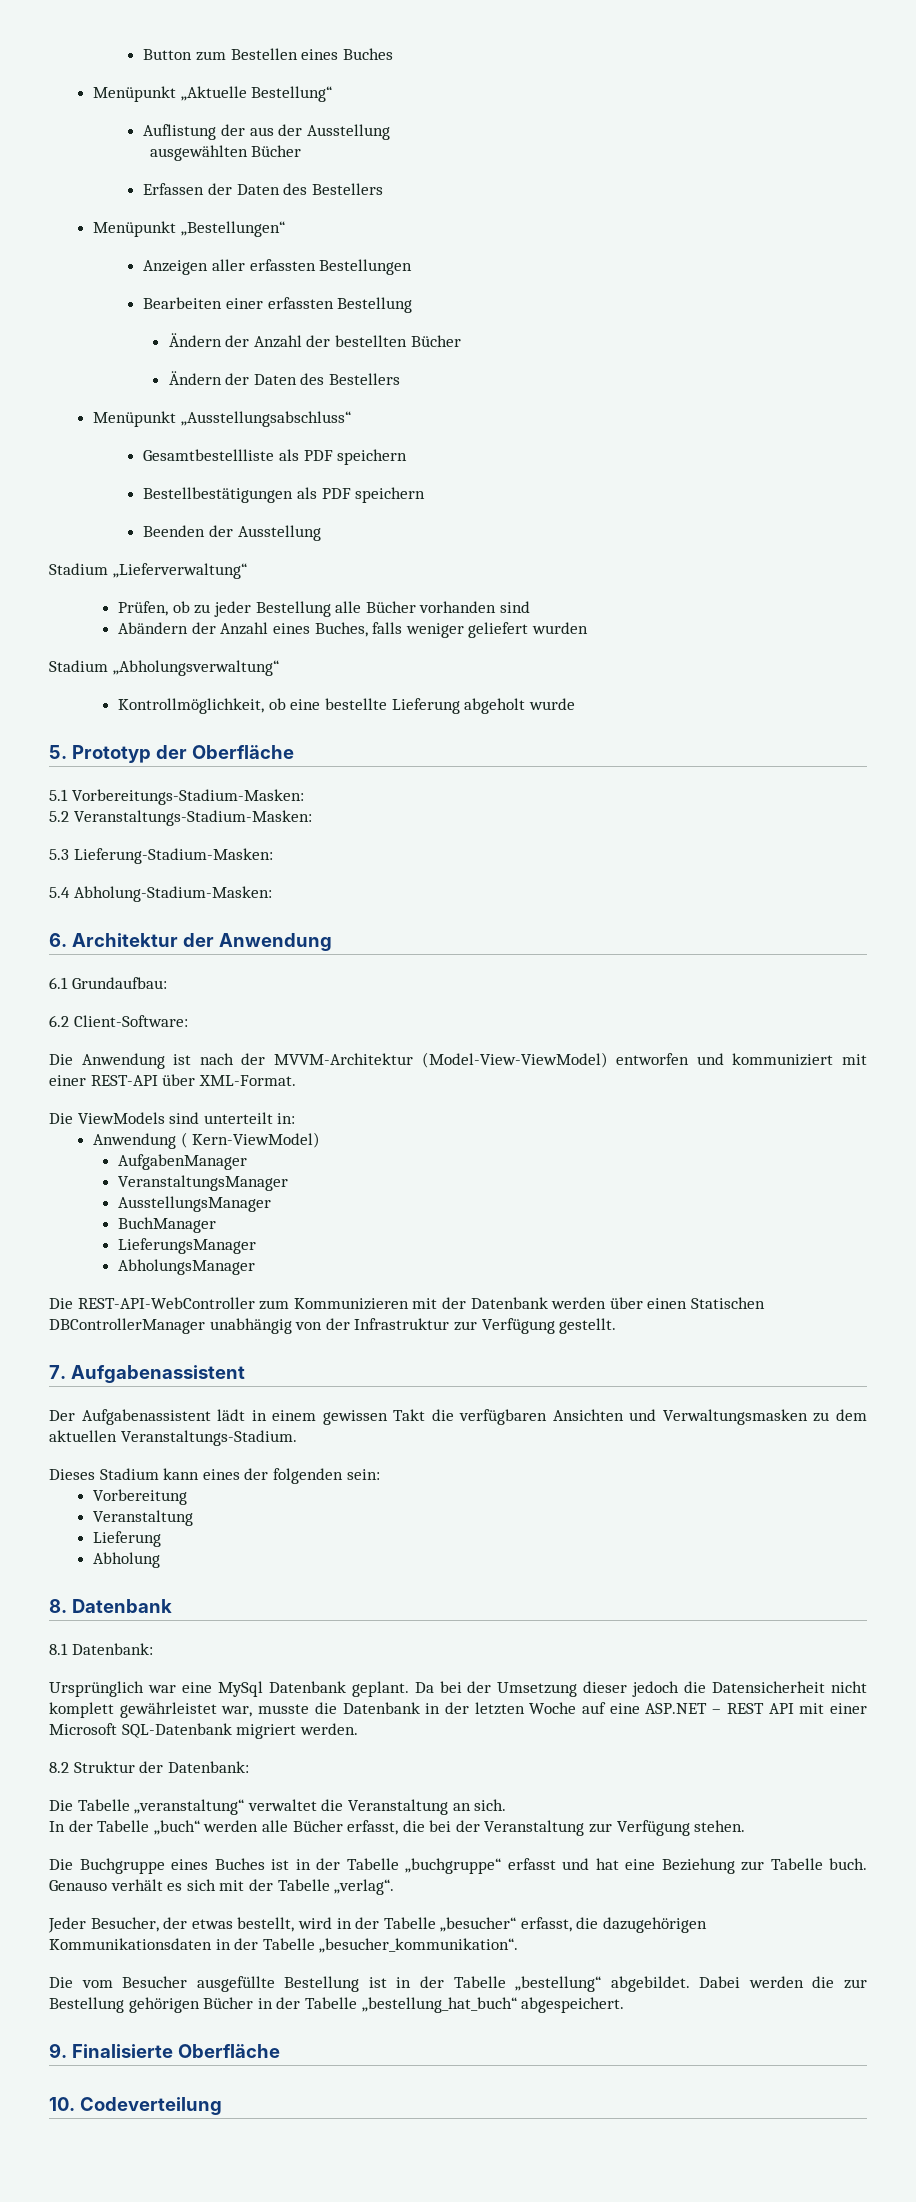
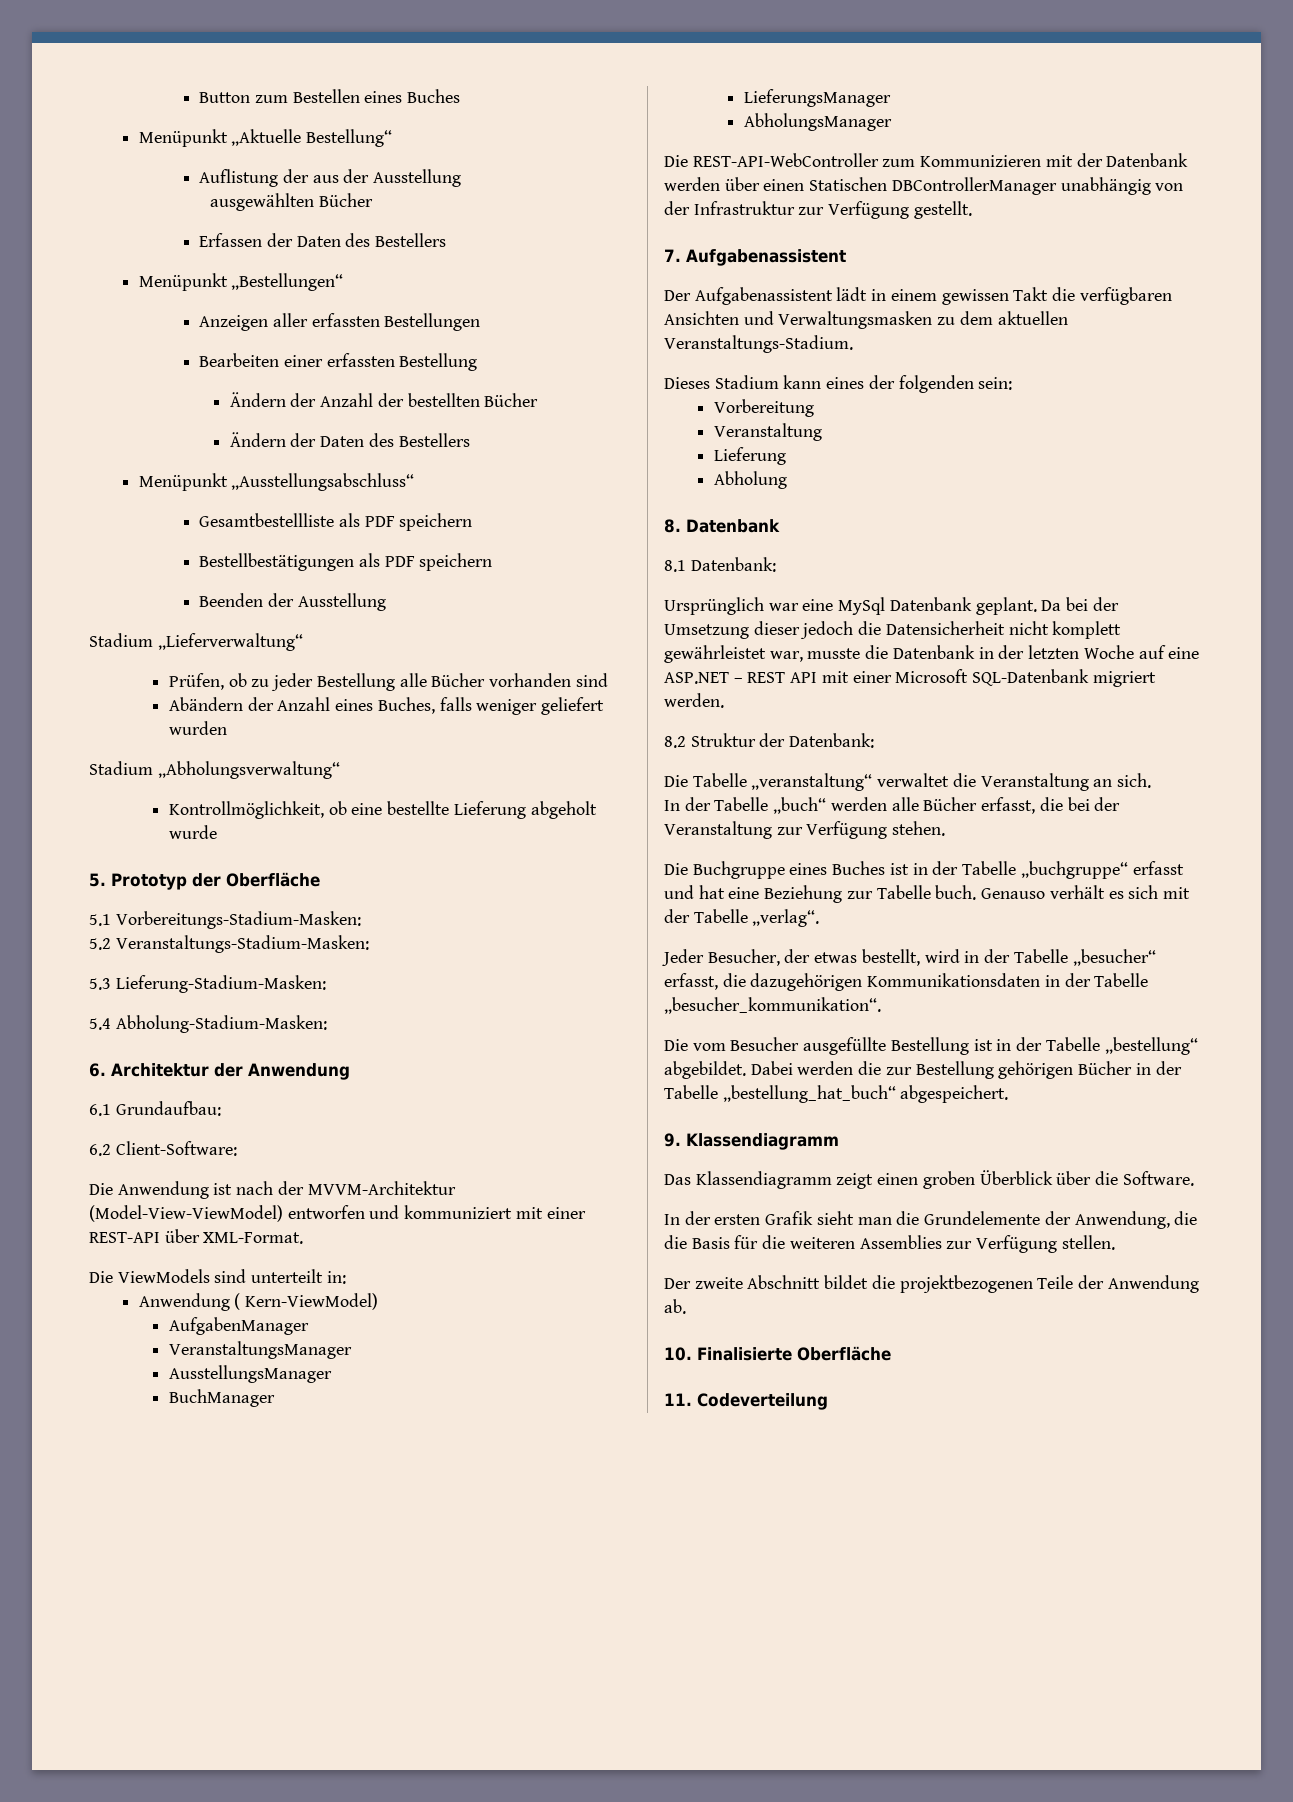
(67, 2050) none -> [686,1133,839,1150] [664,1170,1194,1189] [664,1211,1198,1229] [664,1235,1115,1253] [664,1275,1199,1293] [664,1299,686,1314] [664,1347,692,1361] Klassendiagramm // Das Klassendiagramm zeigt einen groben Überblick über die Software. // In der ersten Grafik sieht man die Grundelemente der Anwendung, die die Basis für die weiteren Assemblies zur Verfügung stellen. // Der zweite Abschnitt bildet die projektbezogenen Teile der Anwendung ab. // 10.
[49,2097,75,2111] 10. -> [664,1393,692,1406] 11.

